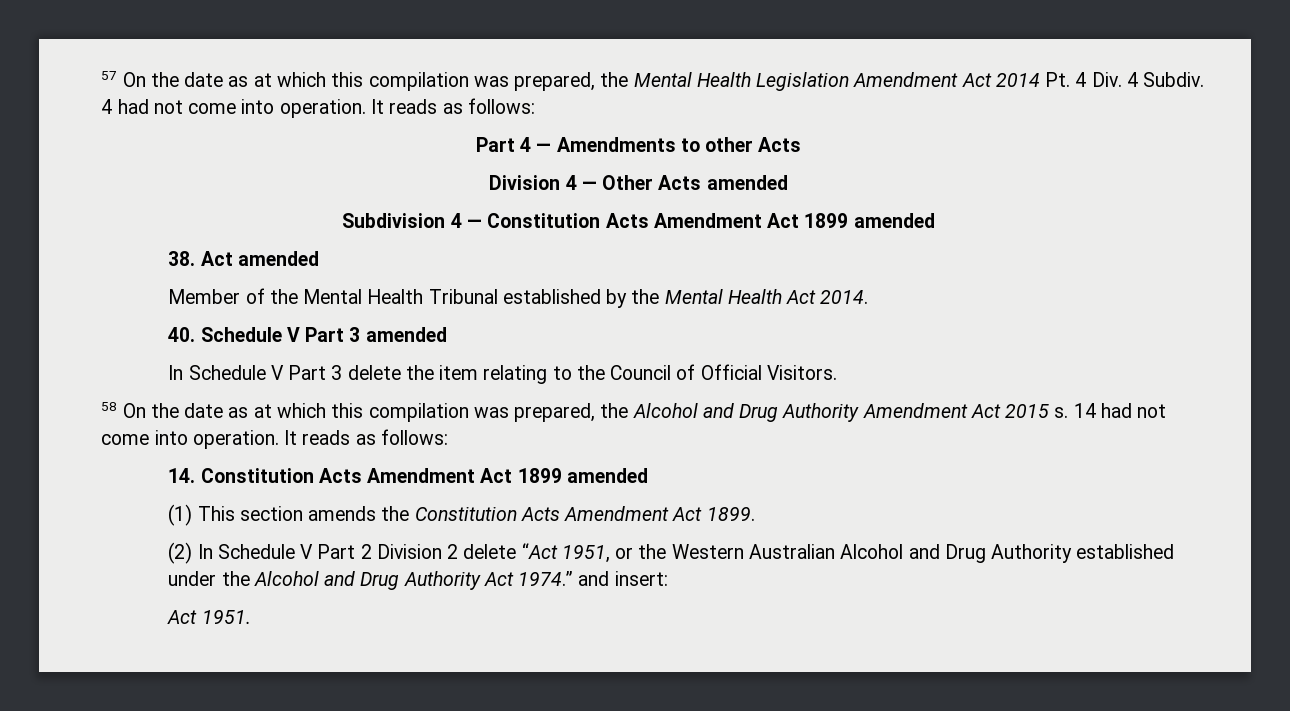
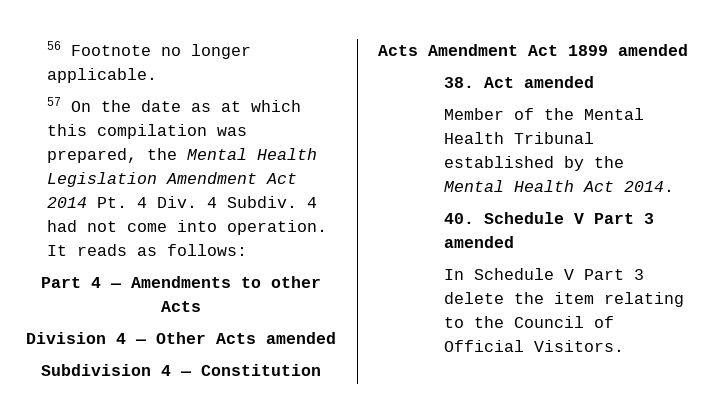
(101, 75) none -> [47,41,252,59] [47,68,158,83] 56 Footnote no longer applicable. //
[101,402,1167,422] [101,429,449,449] [168,468,648,483] [168,504,755,526] [168,542,1175,564] [168,571,668,590] [167,610,251,624] // 58 On the date as at which this compilation was prepared, the Alcohol and Drug Authority Amendment Act 2015 s. 14 had not come into operation. It reads as follows: // 14. Constitution Acts Amendment Act 1899 amended // (1) This section amends the Constitution Acts Amendment Act 1899. // (2) In Schedule V Part 2 Division 2 delete “Act 1951, or the Western Australian Alcohol and Drug Authority established under the Alcohol and Drug Authority Act 1974.” and insert: // Act 1951. -> (625, 346) none

